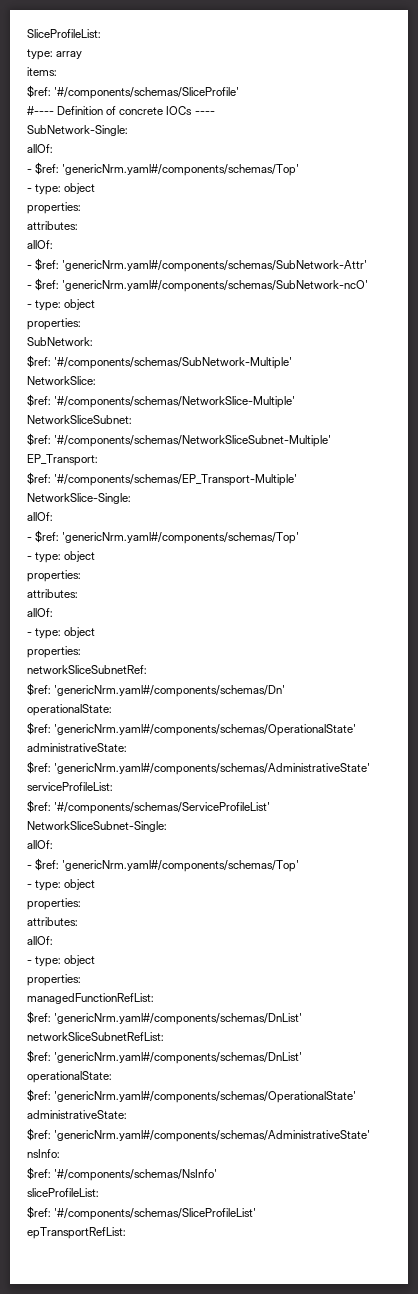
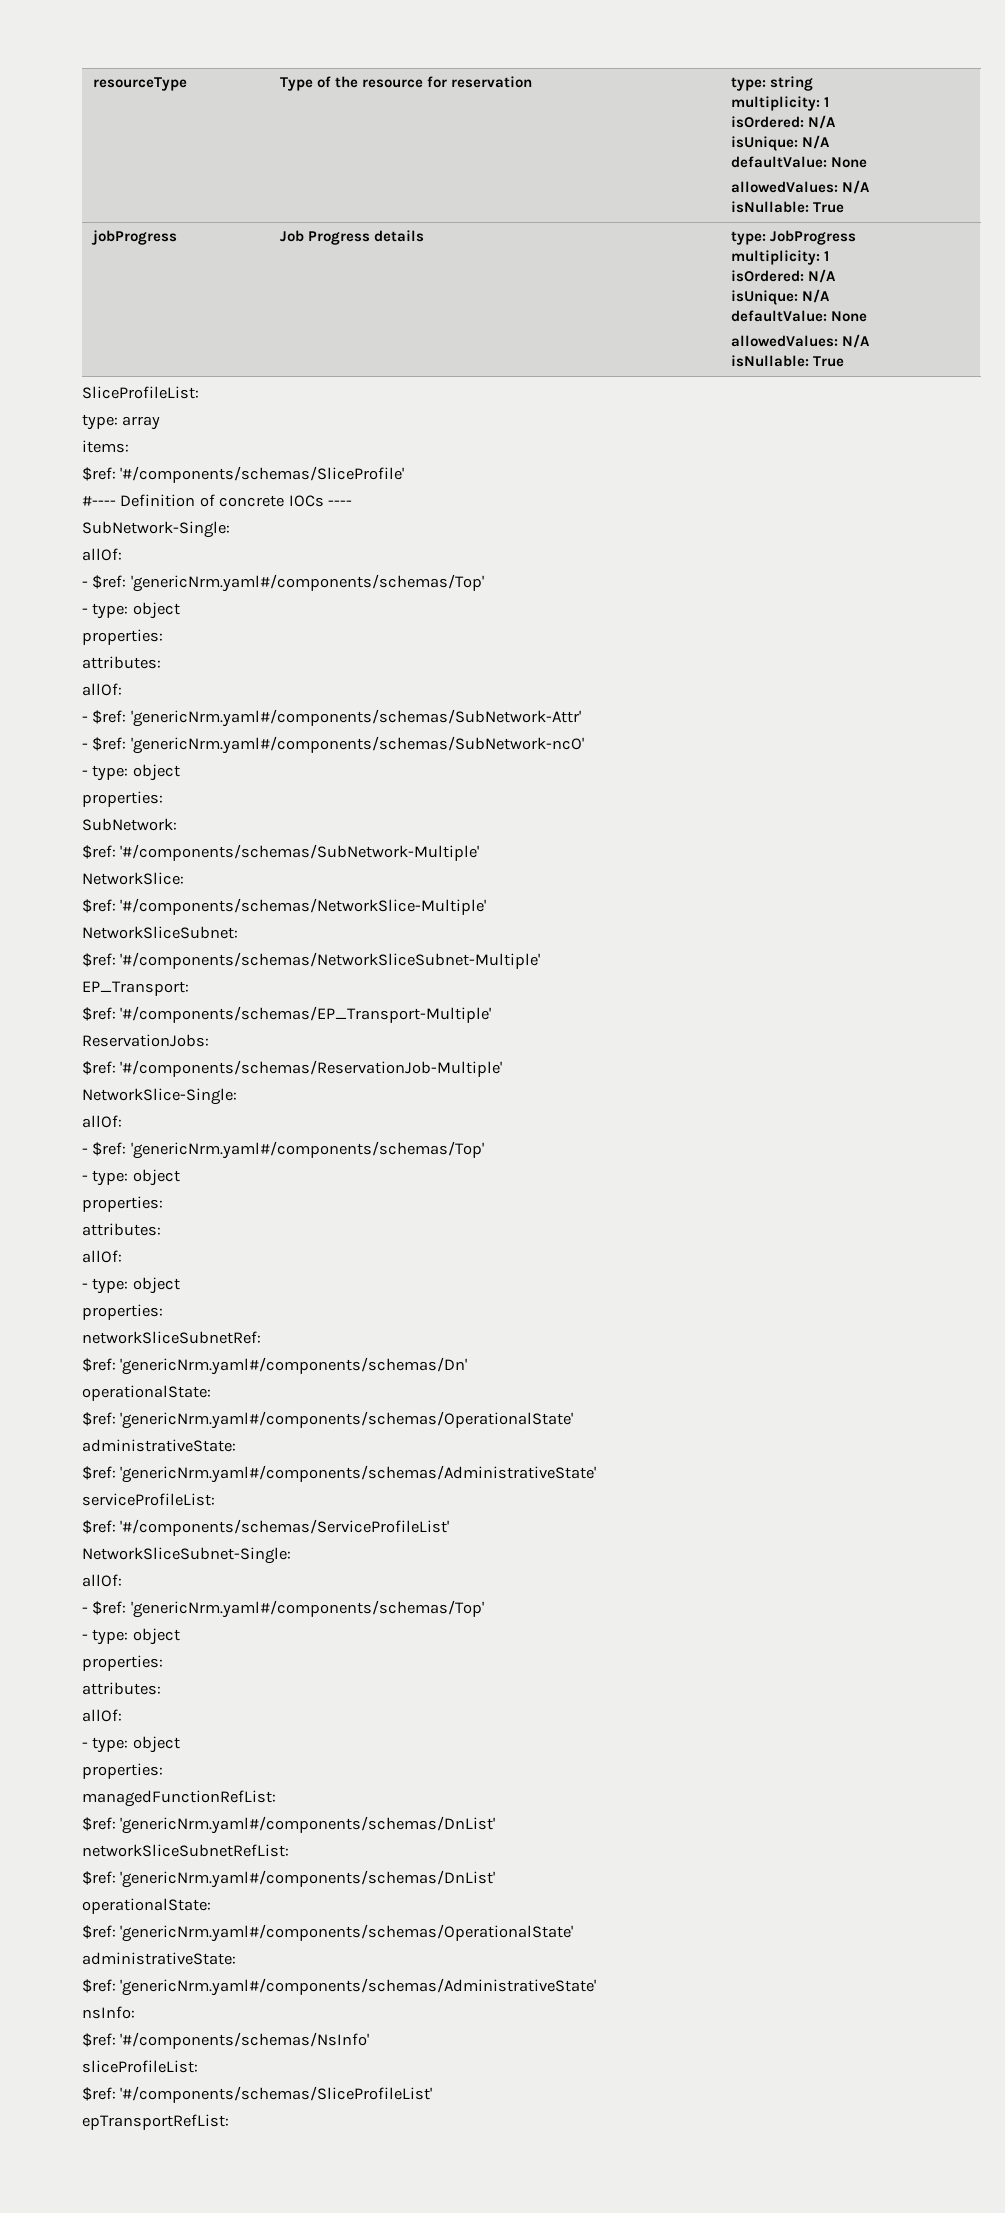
(27, 33) none -> [92,77,187,91] [279,76,533,91] [730,76,813,91] [730,96,829,111] [730,115,836,129] [730,135,830,151] [730,156,867,168] [730,180,870,194] [730,201,844,213] [90,230,177,245] [279,230,425,245] [730,230,856,245] [730,250,829,265] [730,269,836,283] [730,289,830,305] [730,310,867,322] [730,334,870,348] [730,355,844,367] resourceType | Type of the resource for reservation | type: string // multiplicity: 1 // isOrdered: N/A // isUnique: N/A // defaultValue: None // allowedValues: N/A // isNullable: True // jobProgress | Job Progress details | type: JobProgress // multiplicity: 1 // isOrdered: N/A // isUnique: N/A // defaultValue: None // allowedValues: N/A // isNullable: True //
(298, 480) none -> [82,1034,209,1047] [82,1060,503,1077] // ReservationJobs: // $ref: '#/components/schemas/ReservationJob-Multiple'

